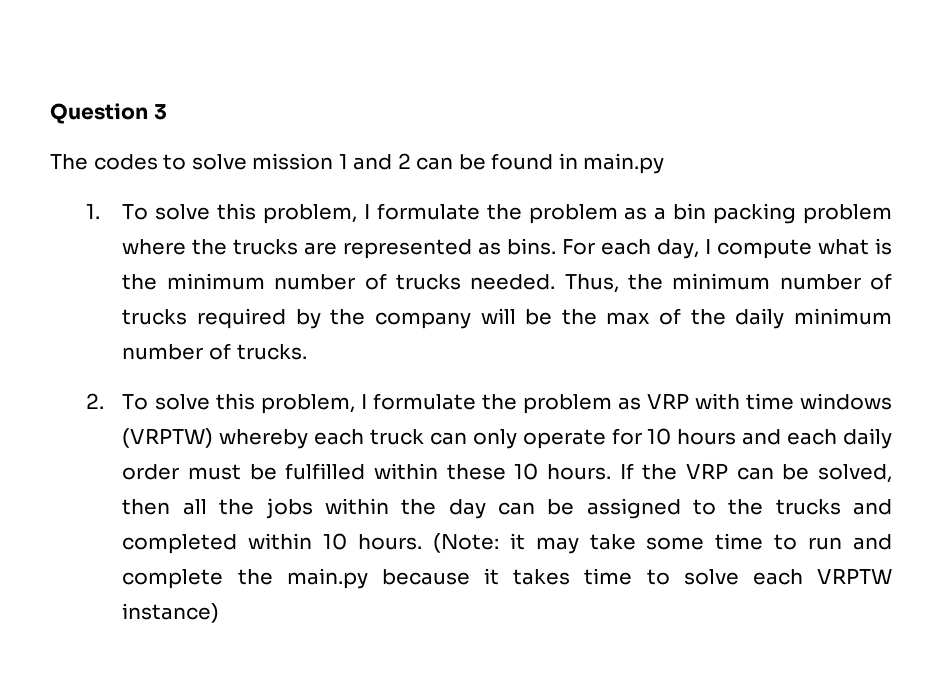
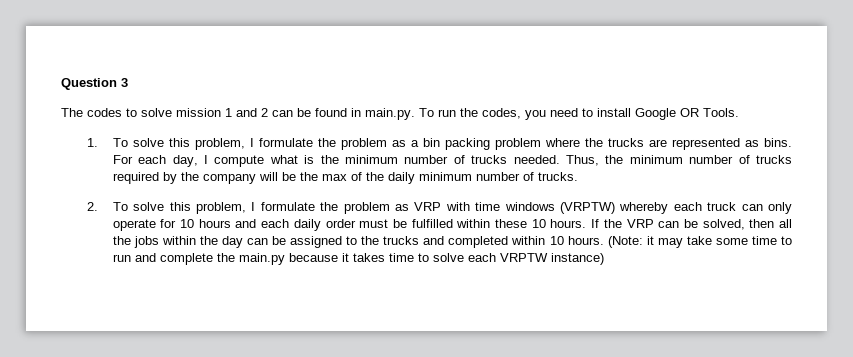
[583,153,665,174] main.py -> [365,108,739,120] main.py. To run the codes, you need to install Google OR Tools.

